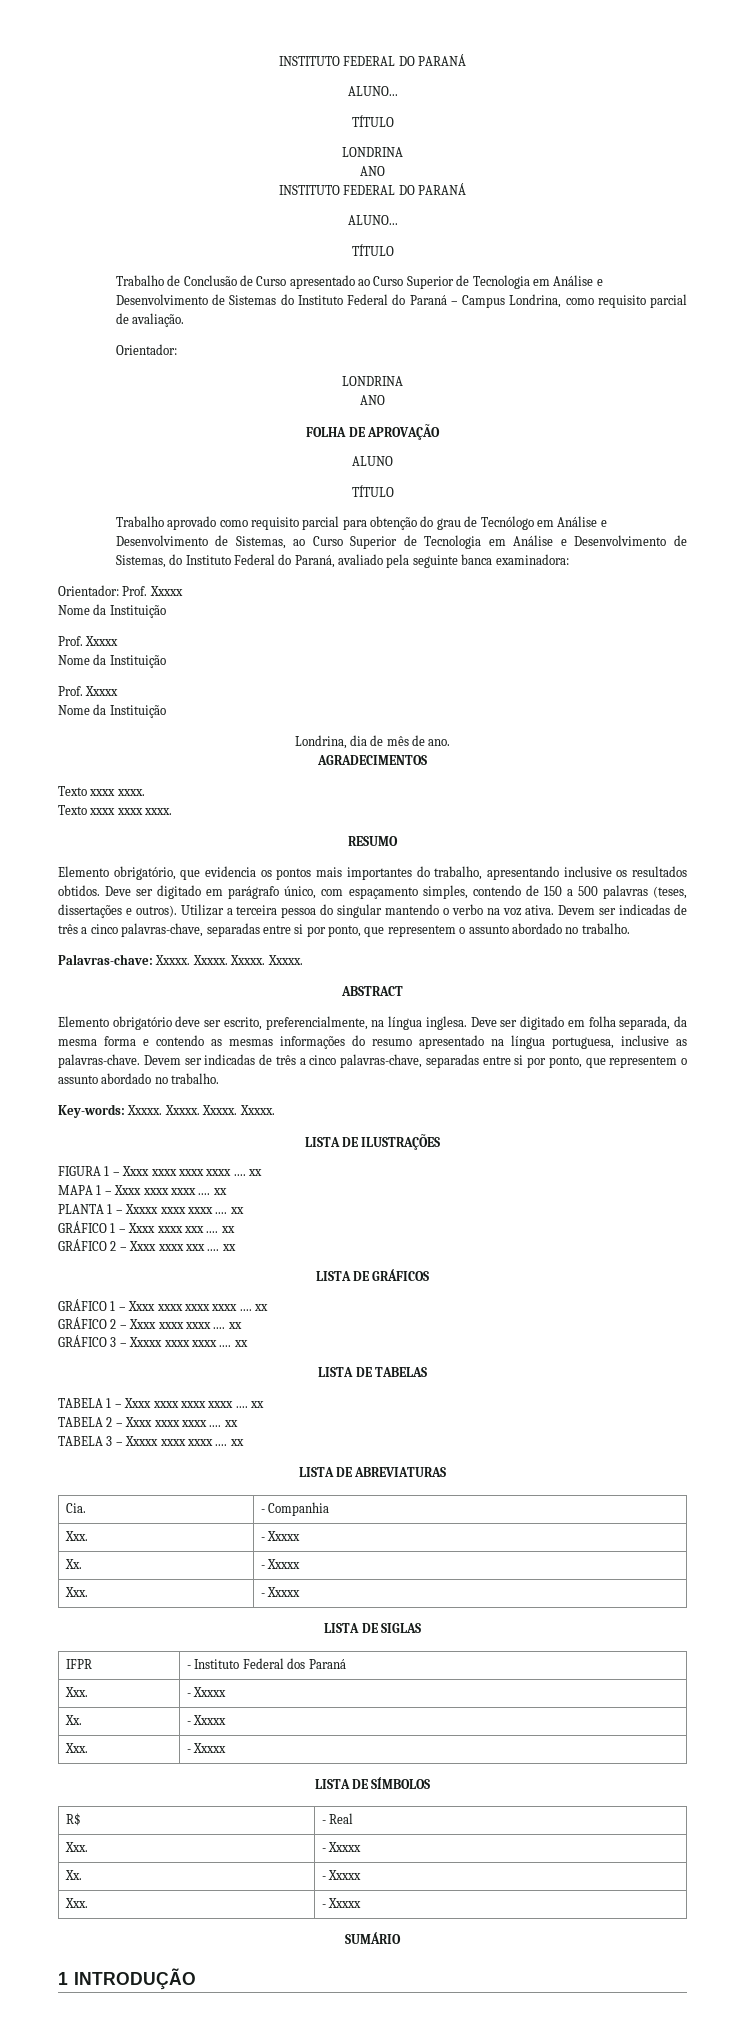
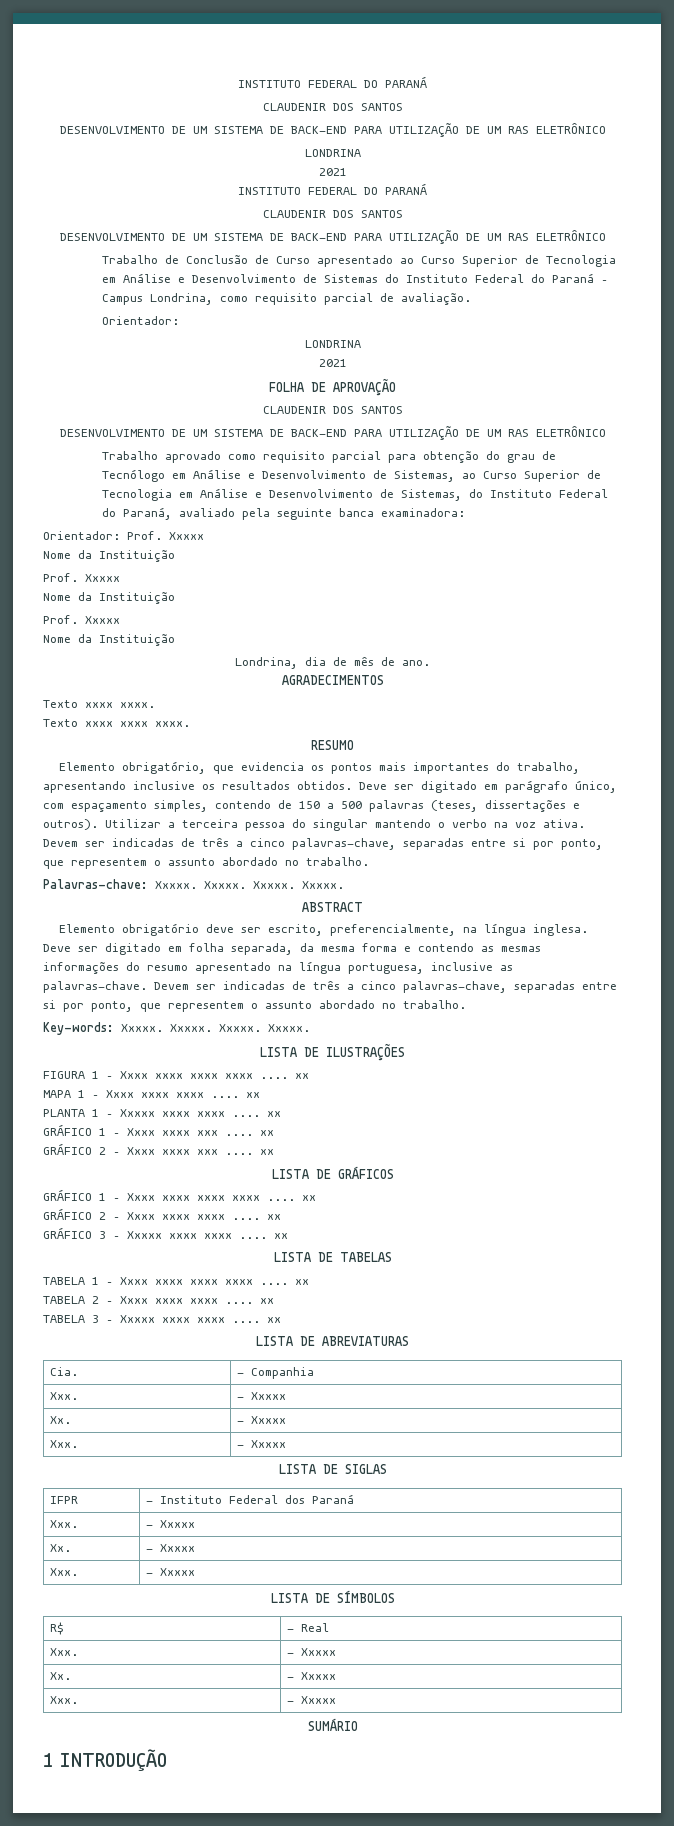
[278,54,467,66] [347,86,398,96] [351,115,394,127] [342,147,403,157] [360,166,385,176] [278,183,467,195] [347,215,398,225] [351,244,394,256] INSTITUTO FEDERAL DO PARANÁ // ALUNO... // TÍTULO // LONDRINA // ANO // INSTITUTO FEDERAL DO PARANÁ // ALUNO... // TÍTULO -> [238,76,427,88] [262,103,403,111] [59,122,606,137] [304,149,361,157] [318,168,347,176] [238,183,427,195] [262,210,403,218] [59,229,606,244] INSTITUTO FEDERAL DO PARANÁ // CLAUDENIR DOS SANTOS // DESENVOLVIMENTO DE UM SISTEMA DE BACK-END PARA UTILIZAÇÃO DE UM RAS ELETRÔNICO // LONDRINA // 2021 // INSTITUTO FEDERAL DO PARANÁ // CLAUDENIR DOS SANTOS // DESENVOLVIMENTO DE UM SISTEMA DE BACK-END PARA UTILIZAÇÃO DE UM RAS ELETRÔNICO
[360,395,385,405] ANO -> [318,359,347,367] 2021
[352,456,393,466] [351,485,394,497] ALUNO // TÍTULO -> [262,406,403,414] [59,425,606,440] CLAUDENIR DOS SANTOS // DESENVOLVIMENTO DE UM SISTEMA DE BACK-END PARA UTILIZAÇÃO DE UM RAS ELETRÔNICO

